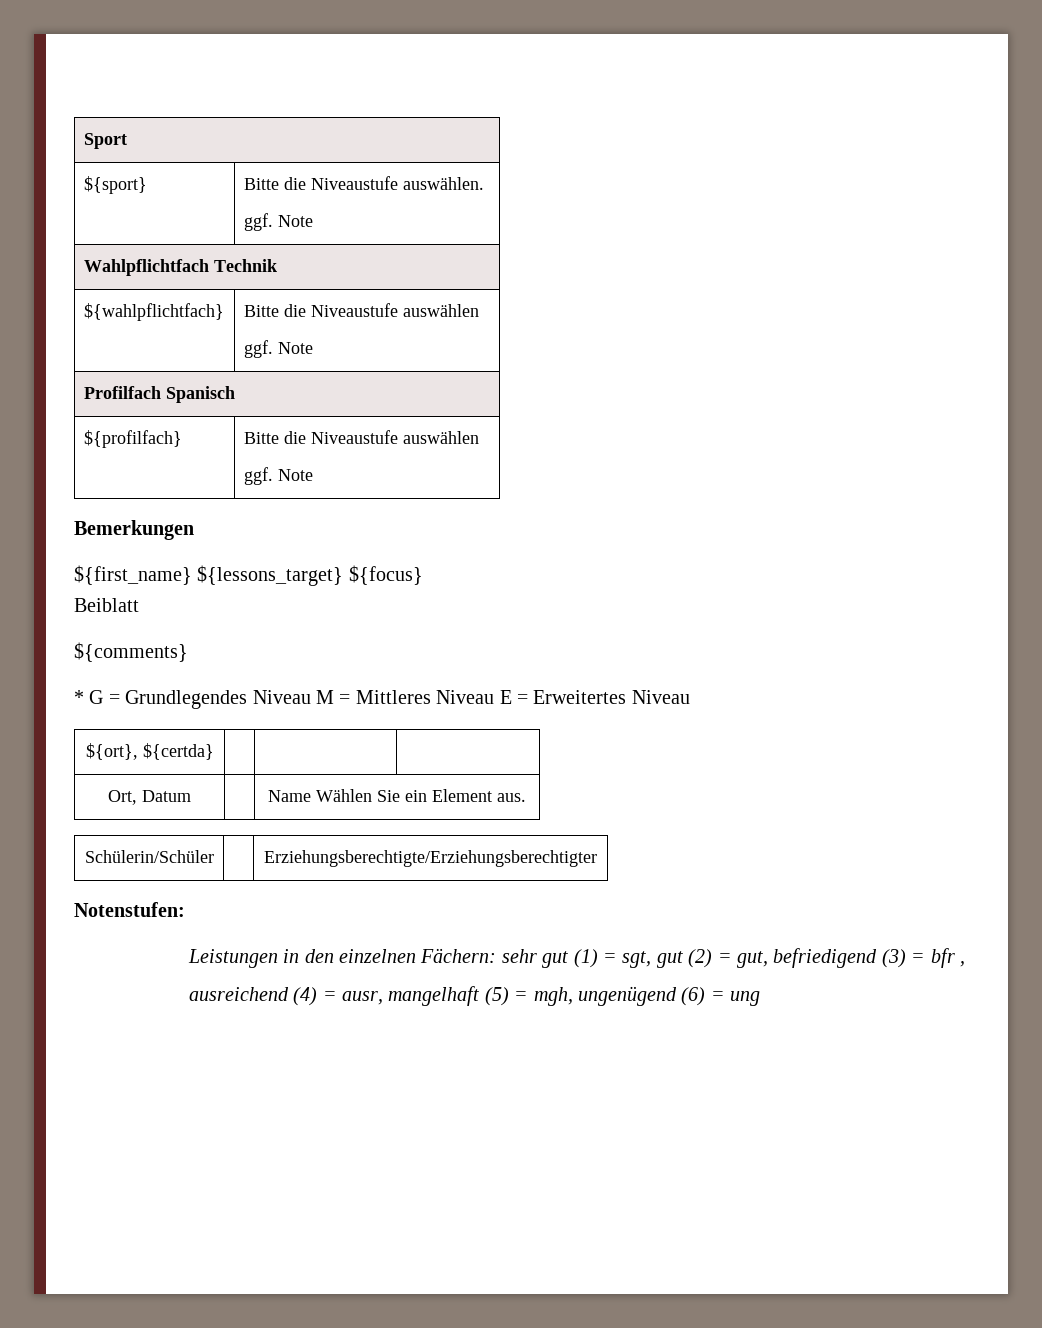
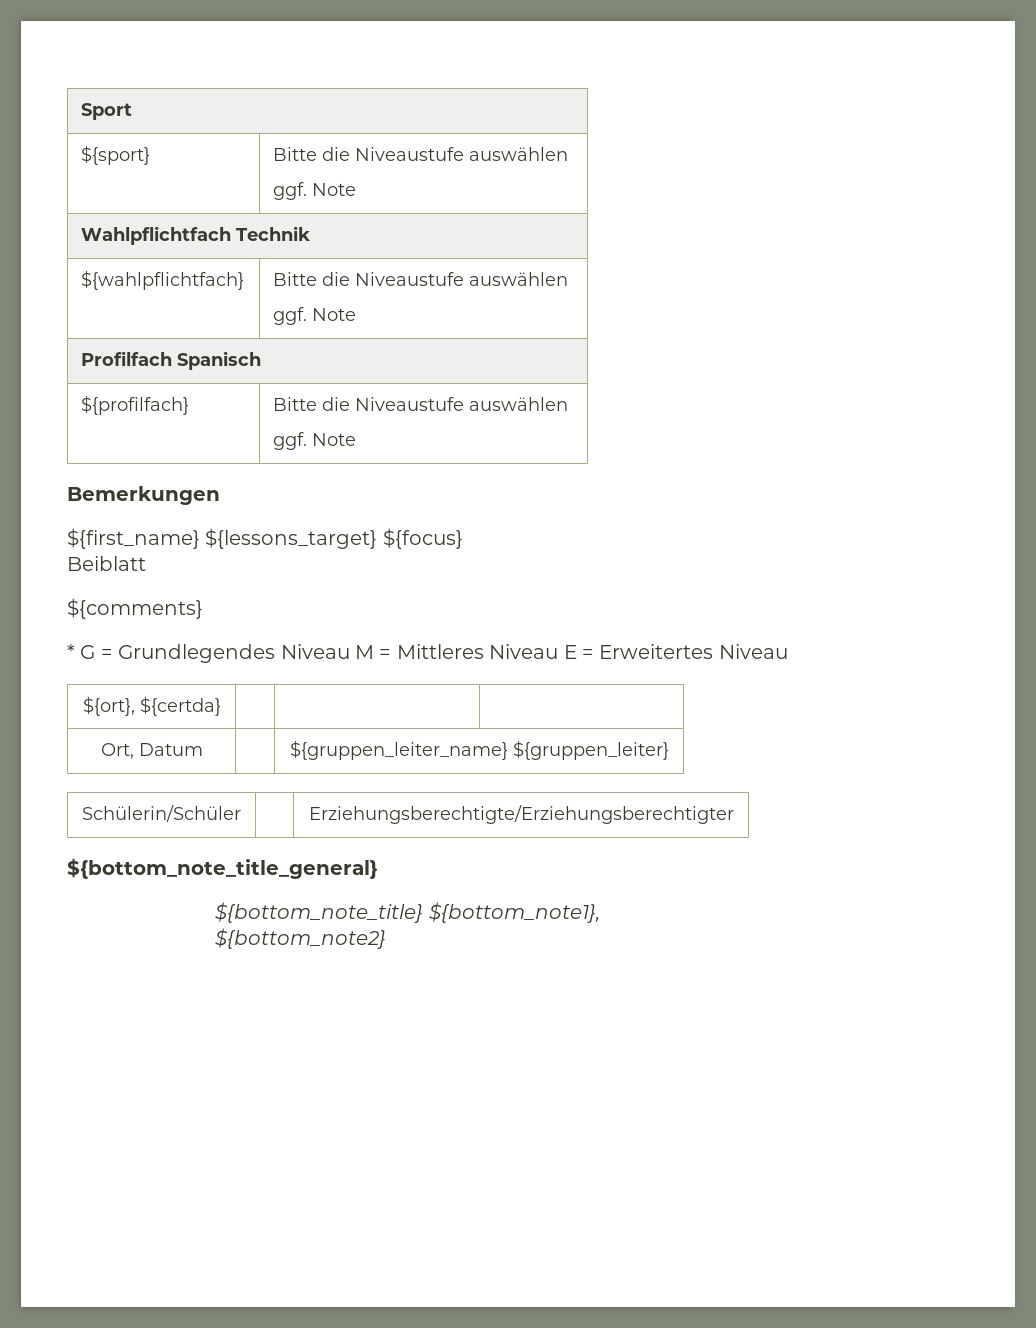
[402,177,484,190] auswählen. -> [469,147,569,161] auswählen
[268,789,526,802] [84,850,214,863] [264,850,597,867] [74,902,185,917] [187,948,966,968] [188,986,761,1006] Name Wählen Sie ein Element aus. // Schülerin/Schüler | | Erziehungsberechtigte/Erziehungsberechtigter // Notenstufen: // Leistungen in den einzelnen Fächern: sehr gut (1) = sgt, gut (2) = gut, befriedigend (3) = bfr , // ausreichend (4) = ausr, mangelhaft (5) = mgh, ungenügend (6) = ung -> [289,740,669,760] [82,805,241,822] [308,805,734,824] [67,858,378,879] [215,902,600,923] [215,928,387,949] ${gruppen_leiter_name} ${gruppen_leiter} // Schülerin/Schüler | | Erziehungsberechtigte/Erziehungsberechtigter // ${bottom_note_title_general} // ${bottom_note_title} ${bottom_note1}, // ${bottom_note2}

